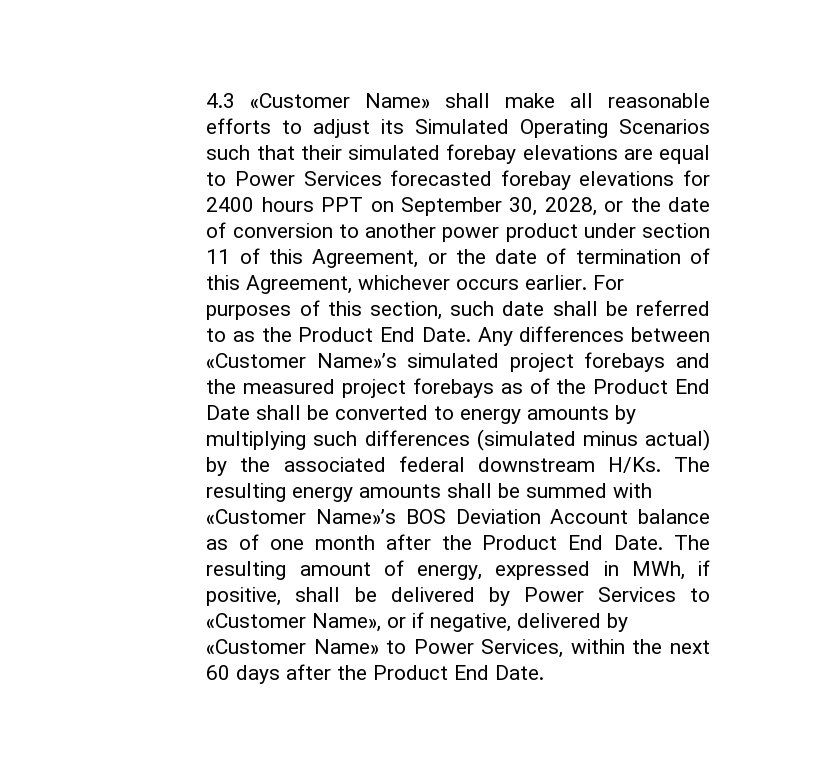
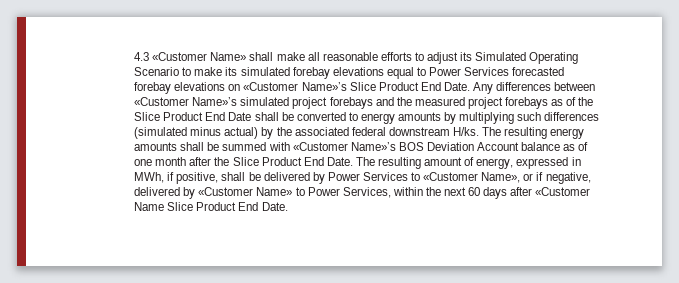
[619,119,710,134] [206,145,342,160] Scenarios such that their -> [134,67,238,76] Scenario to make its
[623,149,653,160] are -> (384, 71) none
[682,170,710,186] [206,197,711,216] [206,222,710,242] [206,248,710,268] [206,275,625,294] [206,300,710,320] [206,327,292,342] for 2400 hours PPT on September 30, 2028, or the date of conversion to another power product under section 11 of this Agreement, or the date of termination of this Agreement, whichever occurs earlier. For purposes of this section, such date shall be referred to as the -> [228,82,376,91] on «Customer Name»’s Slice
(587, 386) none -> [134,112,161,121] Slice
[607,457,661,473] H/Ks. -> [452,127,479,136] H/ks.
(472, 542) none -> [232,157,259,166] Slice
[337,665,368,680] the -> [535,187,591,196] [134,202,194,211] «Customer Name Slice

